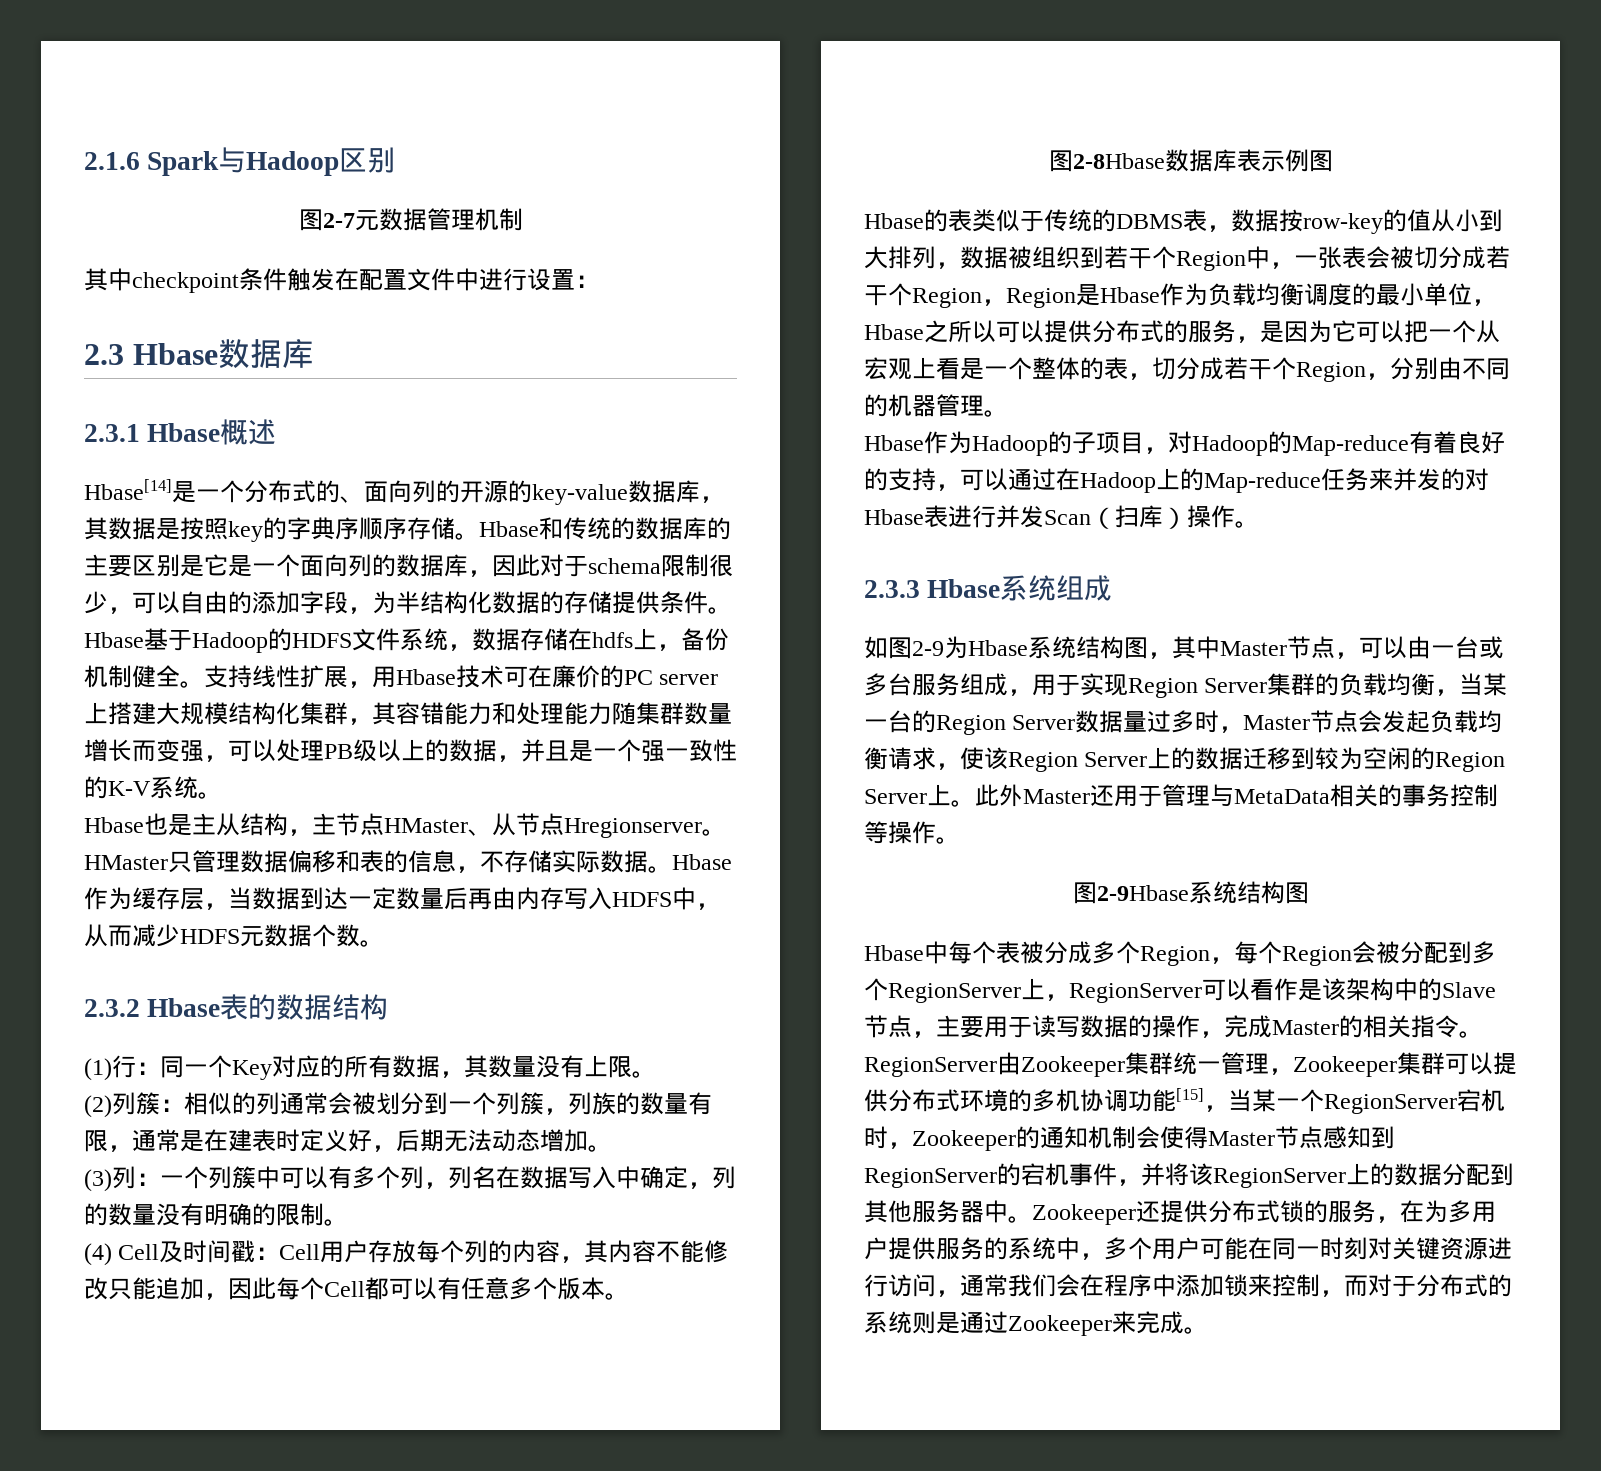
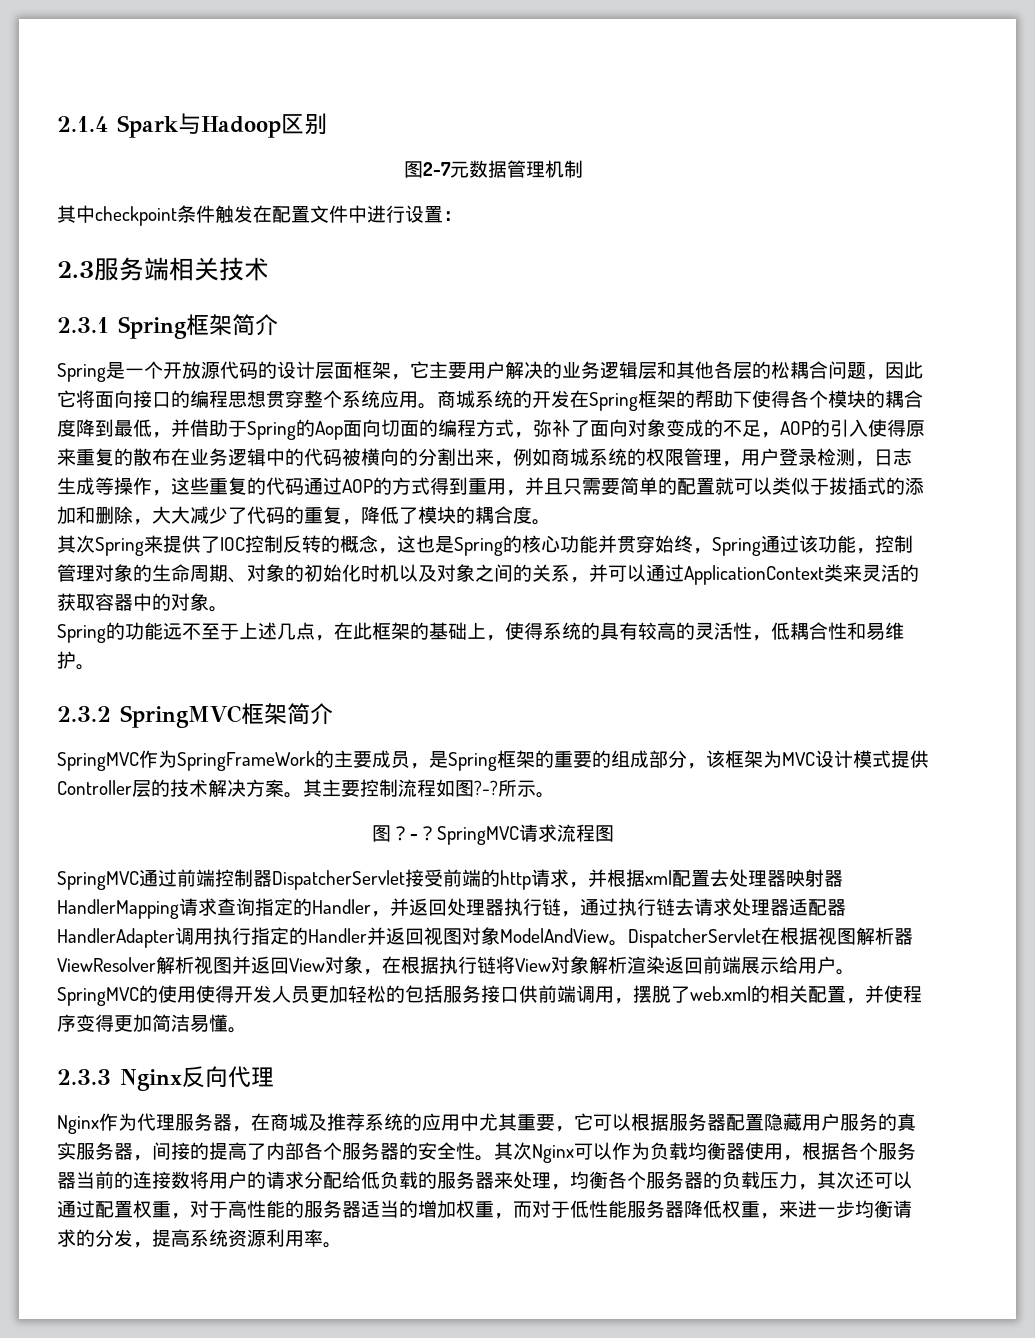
[84,152,140,170] 2.1.6 -> [57,116,108,132] 2.1.4
[132,339,314,368] [84,419,277,445] [84,479,724,505] [84,517,731,542] [84,554,733,577] [84,591,732,614] [84,628,729,653] [84,665,719,688] [84,702,732,725] [84,739,737,762] [84,776,222,799] [84,813,726,838] [84,850,732,873] [84,887,720,910] [84,924,384,947] [84,994,389,1020] [84,1055,656,1081] [84,1092,712,1118] [84,1129,612,1152] [84,1166,736,1192] [84,1203,348,1226] [84,1240,729,1266] [84,1277,629,1300] [1048,149,1333,172] [864,209,1503,234] [864,246,1510,271] [864,283,1496,308] [864,320,1500,343] [864,357,1510,382] [864,394,1008,417] [864,431,1505,456] [864,468,1489,493] [864,505,1259,529] [864,575,1113,601] [864,636,1503,659] [864,673,1508,698] [864,710,1503,735] [864,747,1506,772] [864,784,1498,807] [864,821,960,844] [1072,881,1309,904] [864,941,1496,966] [864,978,1496,1003] [864,1015,1483,1038] [864,1052,1517,1077] [864,1088,1204,1112] [1204,1089,1505,1114] [864,1126,1395,1151] [864,1163,1514,1188] [864,1200,1496,1225] [864,1237,1512,1260] [864,1274,1512,1297] [864,1311,1184,1336] Hbase数据库 // 2.3.1 Hbase概述 // Hbase[14]是一个分布式的、面向列的开源的key-value数据库，其数据是按照key的字典序顺序存储。Hbase和传统的数据库的主要区别是它是一个面向列的数据库，因此对于schema限制很少，可以自由的添加字段，为半结构化数据的存储提供条件。Hbase基于Hadoop的HDFS文件系统，数据存储在hdfs上，备份机制健全。支持线性扩展，用Hbase技术可在廉价的PC server上搭建大规模结构化集群，其容错能力和处理能力随集群数量增长而变强，可以处理PB级以上的数据，并且是一个强一致性的K-V系统。 // Hbase也是主从结构，主节点HMaster、从节点Hregionserver。HMaster只管理数据偏移和表的信息，不存储实际数据。Hbase作为缓存层，当数据到达一定数量后再由内存写入HDFS中，从而减少HDFS元数据个数。 // 2.3.2 Hbase表的数据结构 // (1)行：同一个Key对应的所有数据，其数量没有上限。 // (2)列簇：相似的列通常会被划分到一个列簇，列族的数量有限，通常是在建表时定义好，后期无法动态增加。 // (3)列：一个列簇中可以有多个列，列名在数据写入中确定，列的数量没有明确的限制。 // (4) Cell及时间戳：Cell用户存放每个列的内容，其内容不能修改只能追加，因此每个Cell都可以有任意多个版本。 // 图2-8Hbase数据库表示例图 // Hbase的表类似于传统的DBMS表，数据按row-key的值从小到大排列，数据被组织到若干个Region中，一张表会被切分成若干个Region，Region是Hbase作为负载均衡调度的最小单位，Hbase之所以可以提供分布式的服务，是因为它可以把一个从宏观上看是一个整体的表，切分成若干个Region，分别由不同的机器管理。 // Hbase作为Hadoop的子项目，对Hadoop的Map-reduce有着良好的支持，可以通过在Hadoop上的Map-reduce任务来并发的对Hbase表进行并发Scan（扫库）操作。 // 2.3.3 Hbase系统组成 // 如图2-9为Hbase系统结构图，其中Master节点，可以由一台或多台服务组成，用于实现Region Server集群的负载均衡，当某一台的Region Server数据量过多时，Master节点会发起负载均衡请求，使该Region Server上的数据迁移到较为空闲的Region Server上。此外Master还用于管理与MetaData相关的事务控制等操作。 // 图2-9Hbase系统结构图 // Hbase中每个表被分成多个Region，每个Region会被分配到多个RegionServer上，RegionServer可以看作是该架构中的Slave节点，主要用于读写数据的操作，完成Master的相关指令。RegionServer由Zookeeper集群统一管理，Zookeeper集群可以提供分布式环境的多机协调功能[15]，当某一个RegionServer宕机时，Zookeeper的通知机制会使得Master节点感知到RegionServer的宕机事件，并将该RegionServer上的数据分配到其他服务器中。Zookeeper还提供分布式锁的服务，在为多用户提供服务的系统中，多个用户可能在同一时刻对关键资源进行访问，通常我们会在程序中添加锁来控制，而对于分布式的系统则是通过Zookeeper来完成 -> [94,257,269,281] [57,314,278,339] [57,361,923,382] [57,390,923,411] [57,419,925,440] [57,448,912,467] [57,477,924,496] [57,506,551,525] [57,535,913,556] [57,564,919,585] [57,593,228,612] [57,622,904,643] [57,651,95,670] [57,703,333,728] [57,750,929,771] [57,779,555,798] [372,824,614,845] [57,869,843,890] [57,898,846,919] [57,927,913,948] [57,956,855,975] [57,985,922,1006] [57,1014,247,1033] [57,1066,274,1091] [57,1113,916,1134] [57,1142,916,1163] [57,1171,912,1190] [57,1200,912,1219] [57,1229,323,1248] 服务端相关技术 // 2.3.1 Spring框架简介 // Spring是一个开放源代码的设计层面框架，它主要用户解决的业务逻辑层和其他各层的松耦合问题，因此它将面向接口的编程思想贯穿整个系统应用。商城系统的开发在Spring框架的帮助下使得各个模块的耦合度降到最低，并借助于Spring的Aop面向切面的编程方式，弥补了面向对象变成的不足，AOP的引入使得原来重复的散布在业务逻辑中的代码被横向的分割出来，例如商城系统的权限管理，用户登录检测，日志生成等操作，这些重复的代码通过AOP的方式得到重用，并且只需要简单的配置就可以类似于拔插式的添加和删除，大大减少了代码的重复，降低了模块的耦合度。 // 其次Spring来提供了IOC控制反转的概念，这也是Spring的核心功能并贯穿始终，Spring通过该功能，控制管理对象的生命周期、对象的初始化时机以及对象之间的关系，并可以通过ApplicationContext类来灵活的获取容器中的对象。 // Spring的功能远不至于上述几点，在此框架的基础上，使得系统的具有较高的灵活性，低耦合性和易维护。 // 2.3.2 SpringMVC框架简介 // SpringMVC作为SpringFrameWork的主要成员，是Spring框架的重要的组成部分，该框架为MVC设计模式提供Controller层的技术解决方案。其主要控制流程如图?-?所示。 // 图？-？SpringMVC请求流程图 // SpringMVC通过前端控制器DispatcherServlet接受前端的http请求，并根据xml配置去处理器映射器HandlerMapping请求查询指定的Handler，并返回处理器执行链，通过执行链去请求处理器适配器HandlerAdapter调用执行指定的Handler并返回视图对象ModelAndView。DispatcherServlet在根据视图解析器ViewResolver解析视图并返回View对象，在根据执行链将View对象解析渲染返回前端展示给用户。SpringMVC的使用使得开发人员更加轻松的包括服务接口供前端调用，摆脱了web.xml的相关配置，并使程序变得更加简洁易懂。 // 2.3.3 Nginx反向代理 // Nginx作为代理服务器，在商城及推荐系统的应用中尤其重要，它可以根据服务器配置隐藏用户服务的真实服务器，间接的提高了内部各个服务器的安全性。其次Nginx可以作为负载均衡器使用，根据各个服务器当前的连接数将用户的请求分配给低负载的服务器来处理，均衡各个服务器的负载压力，其次还可以通过配置权重，对于高性能的服务器适当的增加权重，而对于低性能服务器降低权重，来进一步均衡请求的分发，提高系统资源利用率

